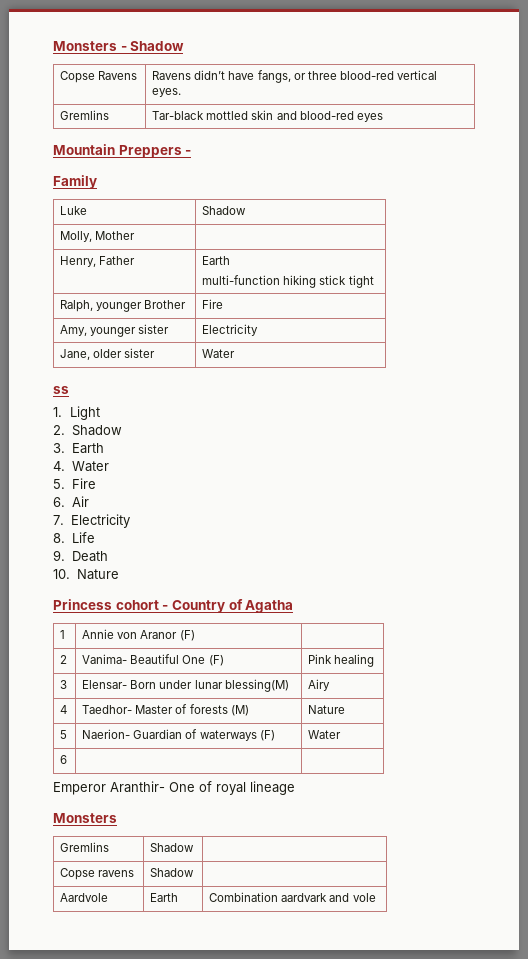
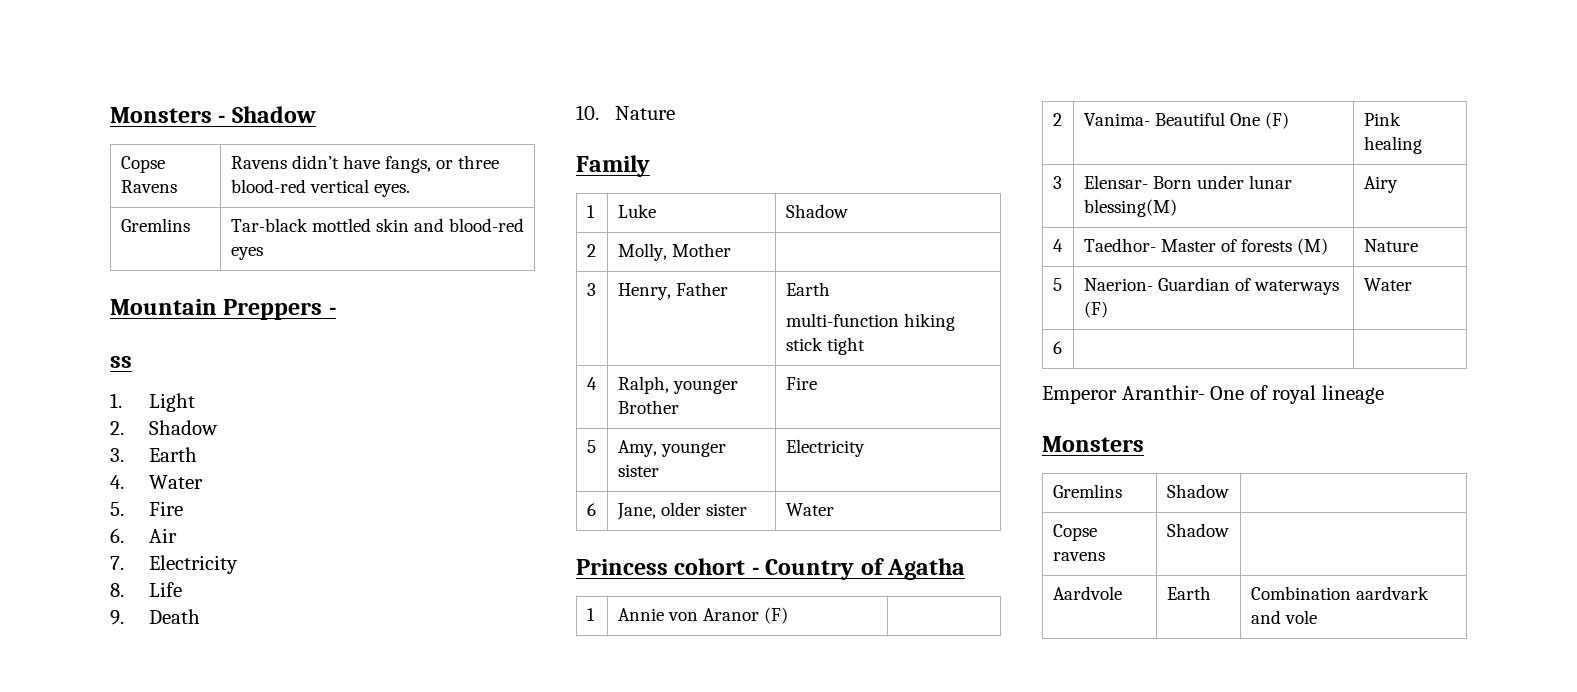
[53,175,97,189] [60,206,88,215] [202,206,247,215] [60,231,136,242] [60,256,136,267] [202,256,231,265] [202,275,374,288] [60,300,187,312] [202,299,224,309] [60,324,170,337] [202,324,259,336] [60,348,156,360] [202,349,236,358] // Family // Luke | Shadow // Molly, Mother | // Henry, Father | Earth // multi-function hiking stick tight // Ralph, younger Brother | Fire // Amy, younger sister | Electricity // Jane, older sister | Water -> (336, 311) none
(119, 574) none -> [576,155,650,177] [586,205,595,218] [617,204,656,218] [785,204,848,218] [586,244,596,257] [617,243,731,261] [586,283,596,296] [617,282,728,300] [785,282,830,296] [785,313,955,331] [785,337,865,355] [586,377,597,390] [617,376,738,394] [617,400,679,414] [785,377,817,390] [586,440,596,453] [617,440,726,457] [617,464,659,477] [785,439,865,457] [586,503,596,516] [616,502,747,520] [785,503,834,516] // Family // 1 | Luke | Shadow // 2 | Molly, Mother | // 3 | Henry, Father | Earth // multi-function hiking stick tight // 4 | Ralph, younger Brother | Fire // 5 | Amy, younger sister | Electricity // 6 | Jane, older sister | Water

